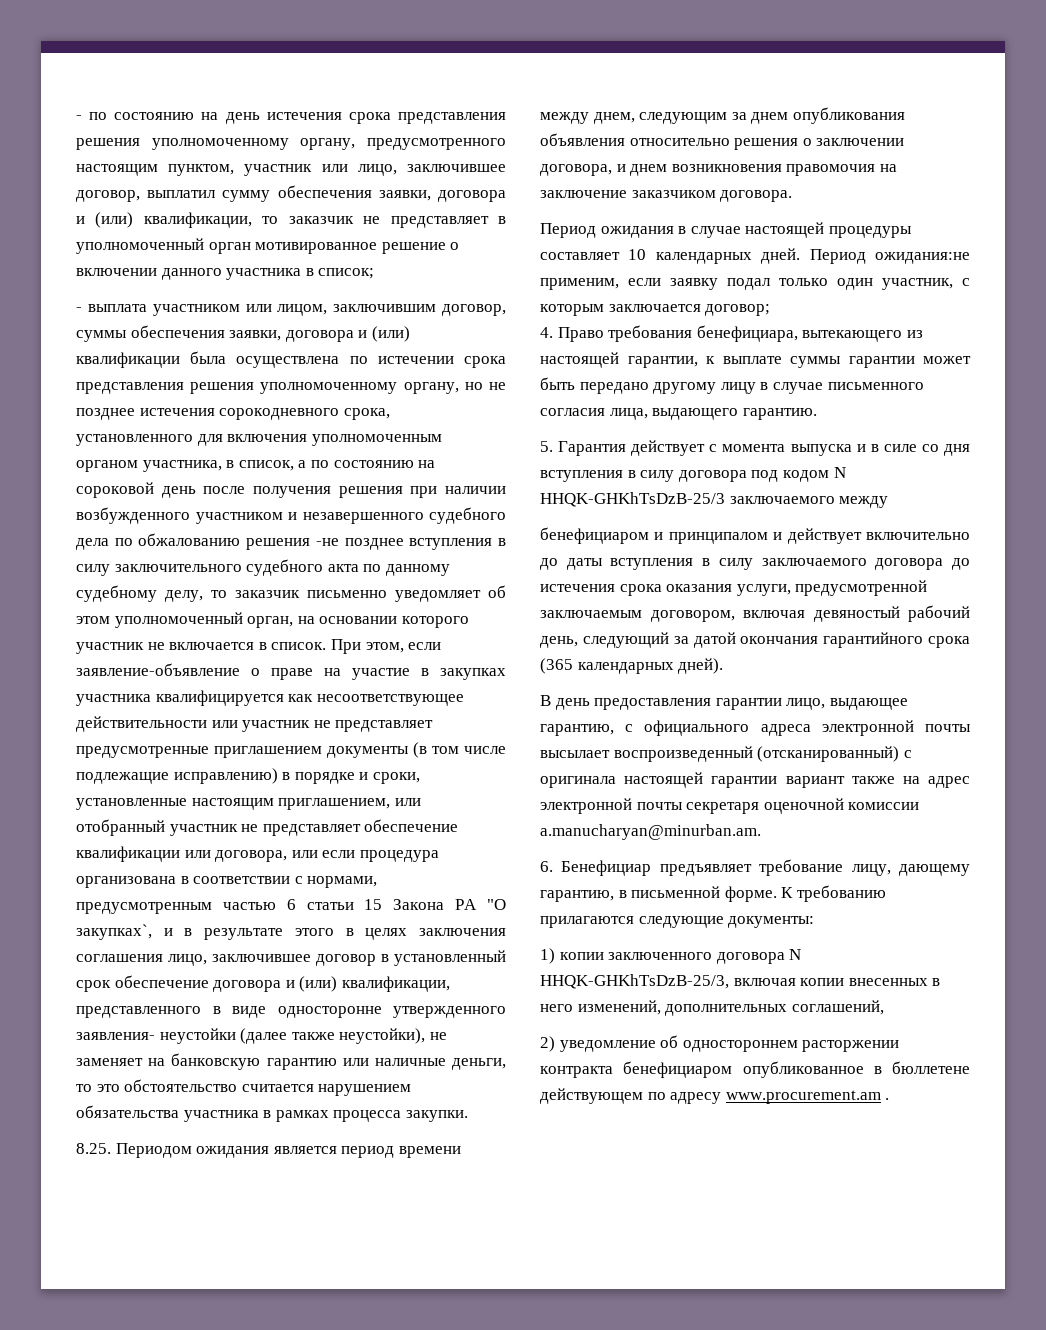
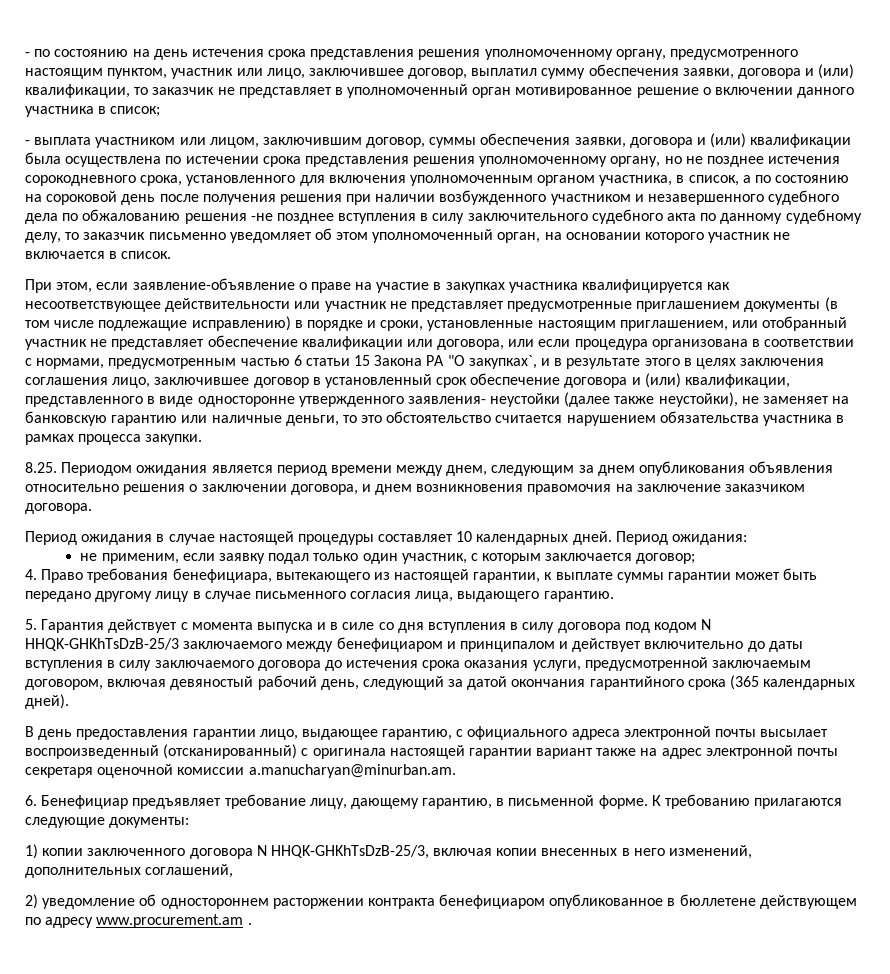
(327, 646) none -> (172, 255) //
[875,252,970,264] ожидания:не -> [672,534,748,545] [80,553,98,561] ожидания: // не
(889, 502) // -> (334, 646) none

